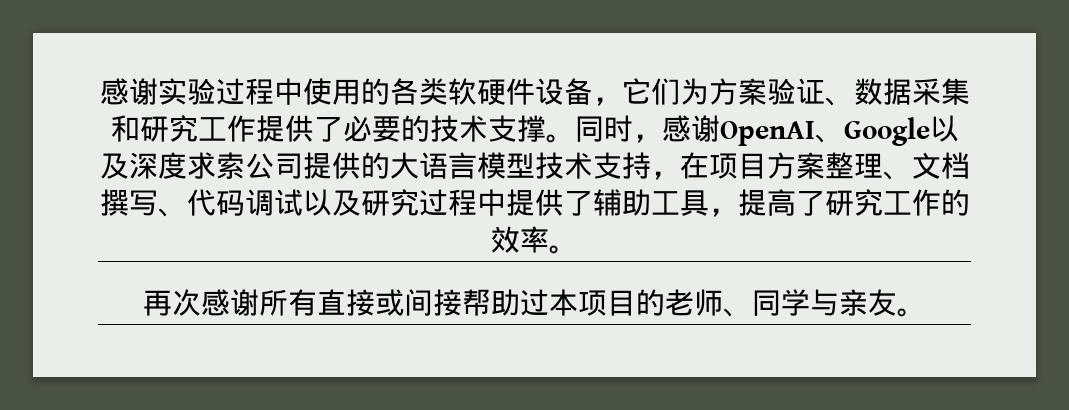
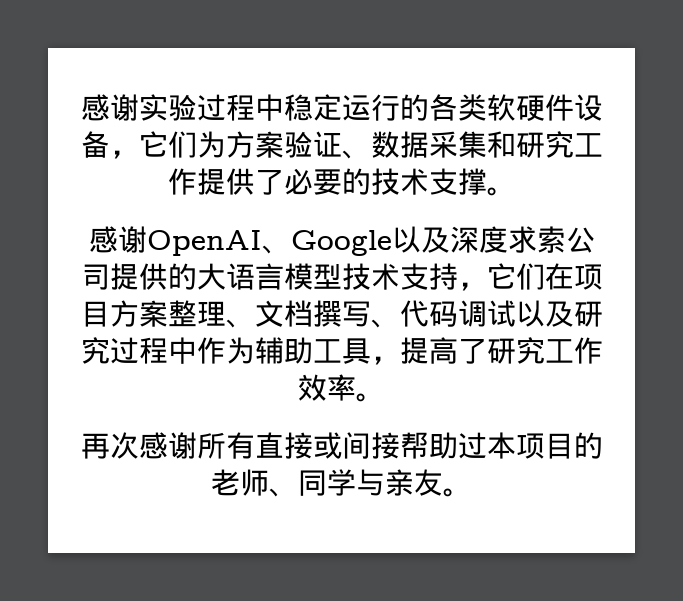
[302,78,361,105] 使用 -> [283,94,400,121] 稳定运行
[574,115,662,143] 同时， -> (516, 191) //
(680, 175) none -> [486,263,545,290] 它们
[505,189,593,216] 提供了 -> [196,337,255,364] 作为
[940,189,970,216] 的 -> (603, 350) none

